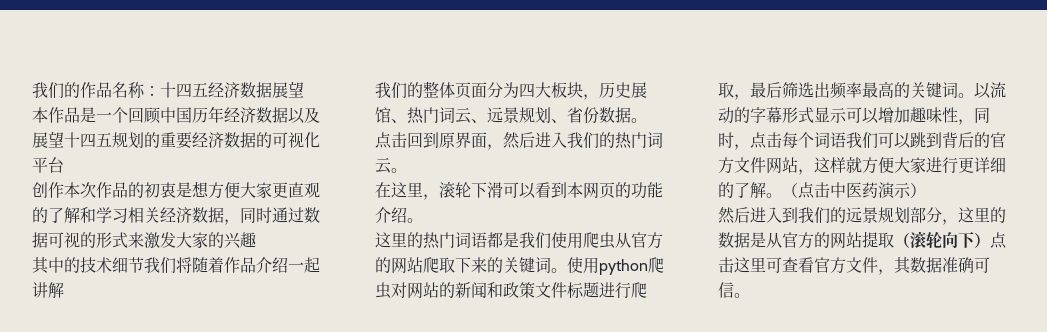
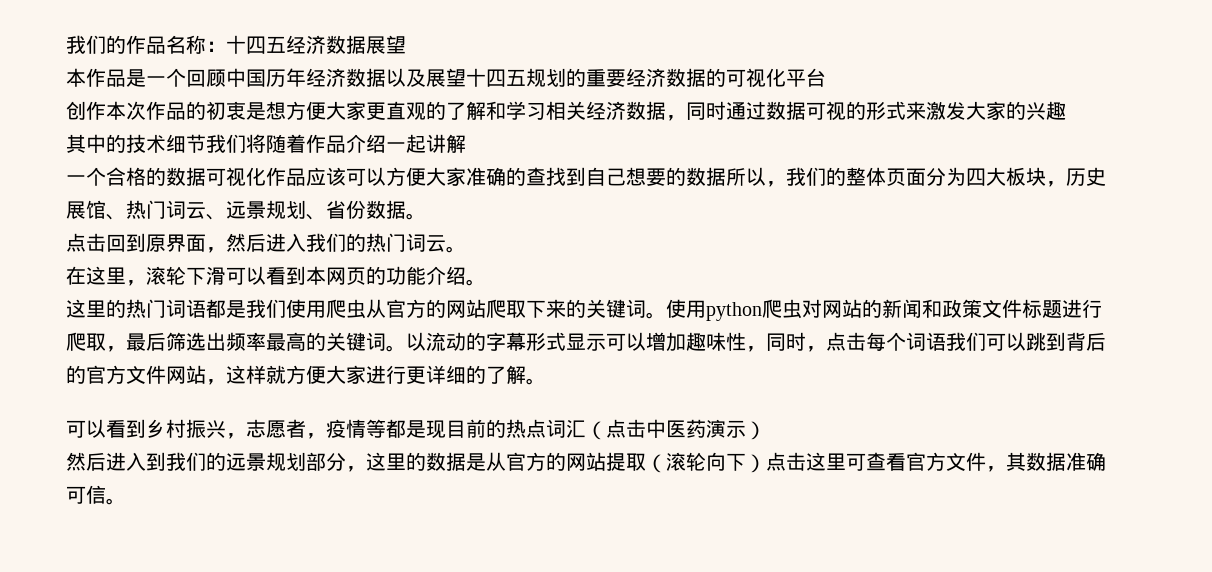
(64, 290) none -> [66,167,786,187] 一个合格的数据可视化作品应该可以方便大家准确的查找到自己想要的数据所以，
(782, 195) none -> [66,419,586,439] // 可以看到乡村振兴，志愿者，疫情等都是现目前的热点词汇

